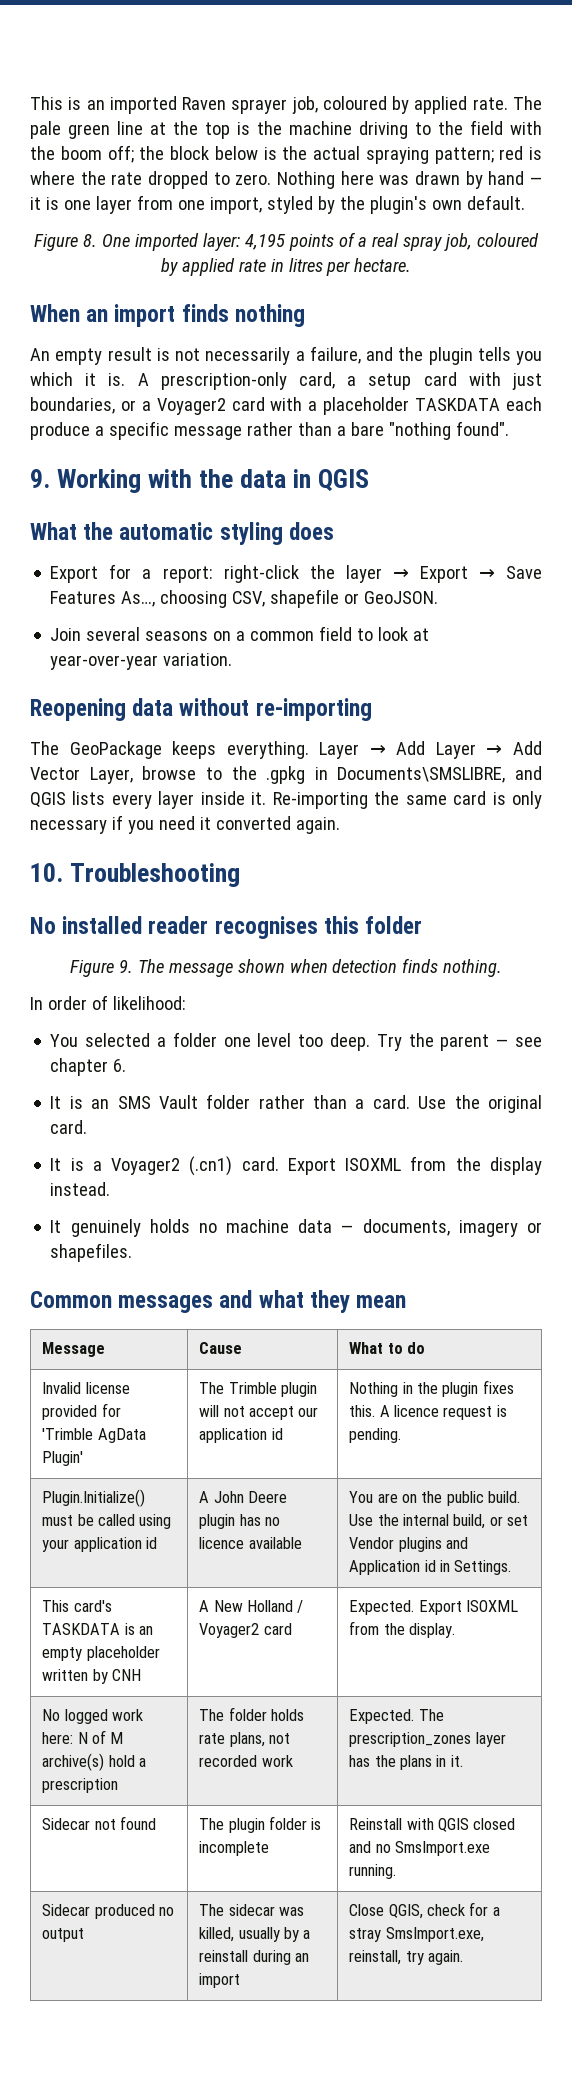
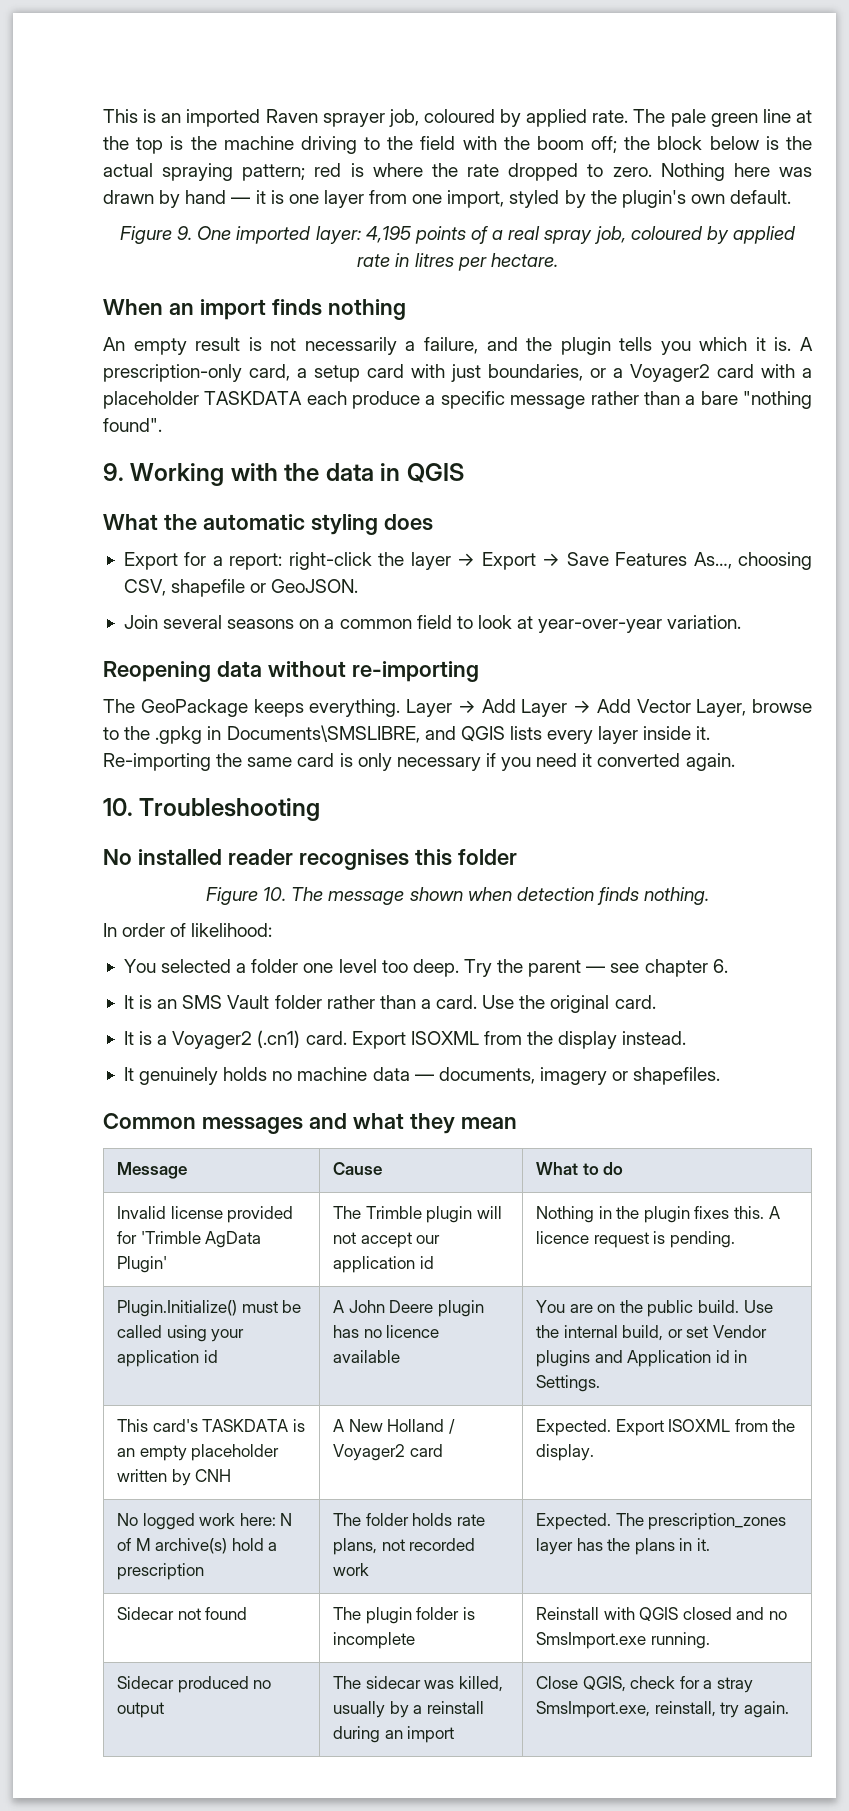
[82,234,97,247] 8. -> [177,226,193,240] 9.
[118,960,133,973] 9. -> [263,887,287,901] 10.

